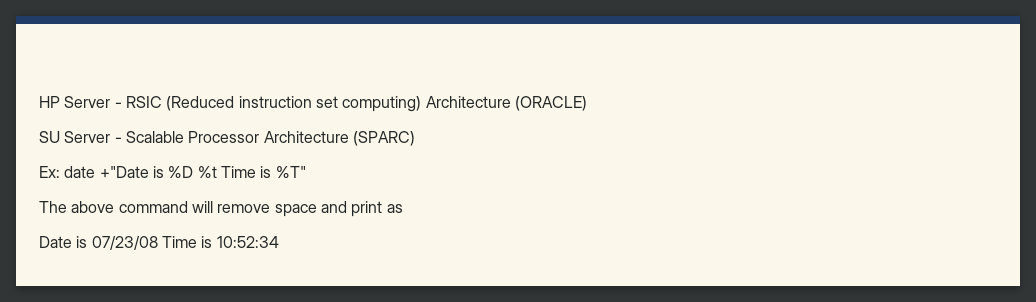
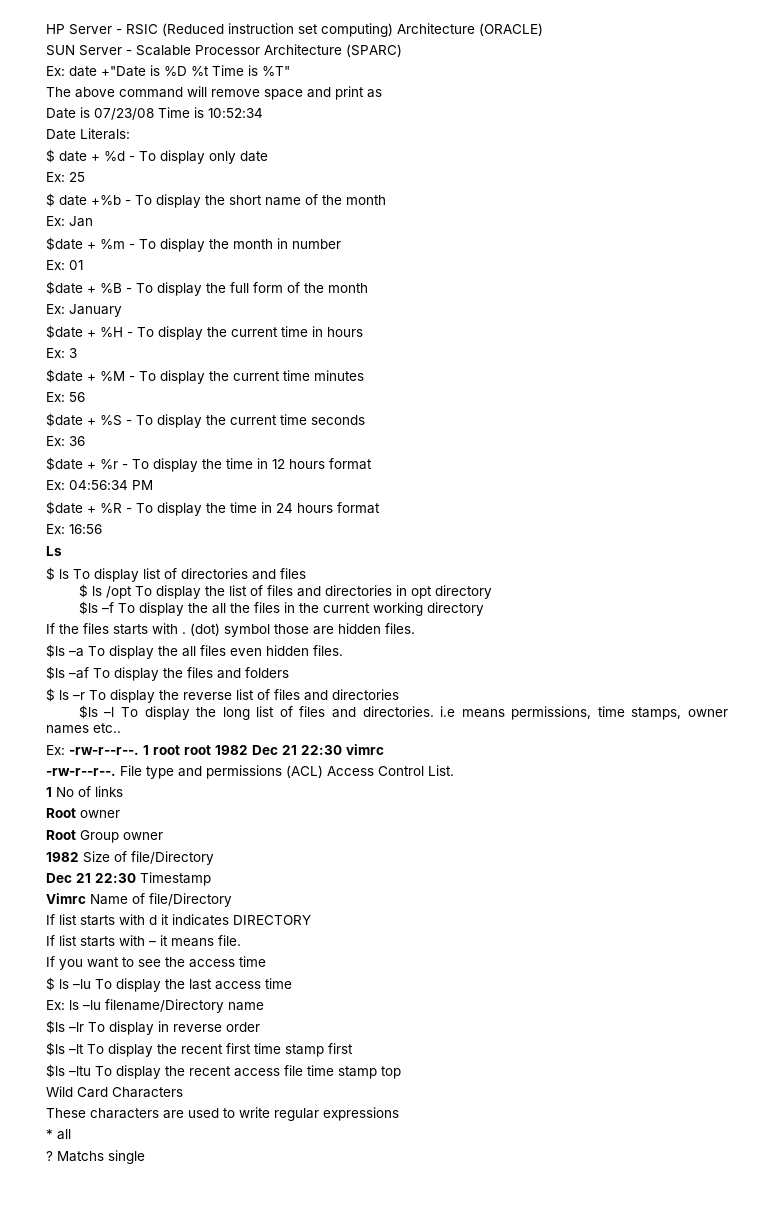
[39,131,60,143] SU -> [46,45,75,56] SUN
(279, 242) none -> [46,128,130,140] [46,149,268,164] [46,172,85,182] [46,193,386,208] [46,216,93,227] [46,237,341,252] [46,260,83,270] [46,281,368,296] [46,304,122,317] [46,325,363,340] [46,348,77,358] [46,369,364,384] [46,392,85,402] [46,413,365,428] [46,436,85,446] [46,457,372,472] [46,480,153,490] [46,501,380,516] [46,524,102,534] [46,546,62,556] [46,567,306,582] [78,584,492,599] [78,601,484,616] [46,623,415,637] [46,644,343,659] [46,666,289,681] [46,688,399,703] [78,705,728,720] [46,723,121,734] [46,744,384,755] [46,765,454,779] [46,786,123,797] [46,808,120,818] [46,830,163,843] [46,851,214,865] [46,872,211,886] [46,893,232,907] [46,914,311,926] [46,935,241,947] [46,956,266,970] [46,977,292,992] [46,999,264,1013] [46,1020,260,1035] [46,1042,353,1057] [46,1064,401,1079] [46,1086,183,1098] [46,1107,399,1121] [46,1129,71,1140] [46,1150,145,1164] // Date Literals: // $ date + %d - To display only date // Ex: 25 // $ date +%b - To display the short name of the month // Ex: Jan // $date + %m - To display the month in number // Ex: 01 // $date + %B - To display the full form of the month // Ex: January // $date + %H - To display the current time in hours // Ex: 3 // $date + %M - To display the current time minutes // Ex: 56 // $date + %S - To display the current time seconds // Ex: 36 // $date + %r - To display the time in 12 hours format // Ex: 04:56:34 PM // $date + %R - To display the time in 24 hours format // Ex: 16:56 // Ls // $ ls To display list of directories and files // $ ls /opt To display the list of files and directories in opt directory // $ls –f To display the all the files in the current working directory // If the files starts with . (dot) symbol those are hidden files. // $ls –a To display the all files even hidden files. // $ls –af To display the files and folders // $ ls –r To display the reverse list of files and directories // $ls –l To display the long list of files and directories. i.e means permissions, time stamps, owner names etc.. // Ex: -rw-r--r--. 1 root root 1982 Dec 21 22:30 vimrc // -rw-r--r--. File type and permissions (ACL) Access Control List. // 1 No of links // Root owner // Root Group owner // 1982 Size of file/Directory // Dec 21 22:30 Timestamp // Vimrc Name of file/Directory // If list starts with d it indicates DIRECTORY // If list starts with – it means file. // If you want to see the access time // $ ls –lu To display the last access time // Ex: ls –lu filename/Directory name // $ls –lr To display in reverse order // $ls –lt To display the recent first time stamp first // $ls –ltu To display the recent access file time stamp top // Wild Card Characters // These characters are used to write regular expressions // * all // ? Matchs single

